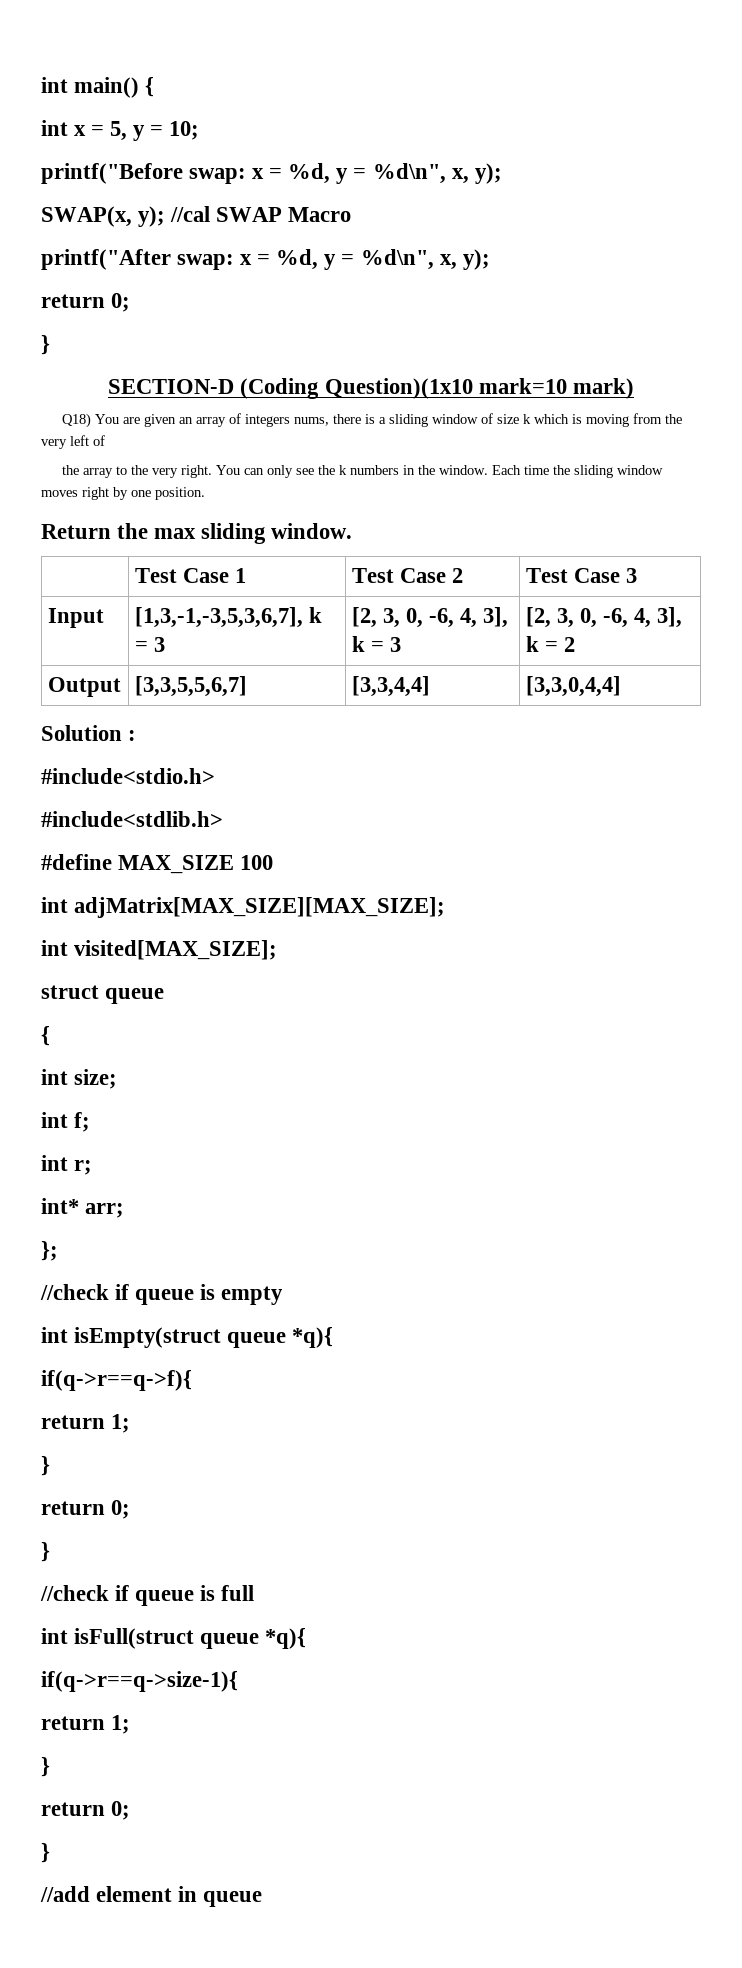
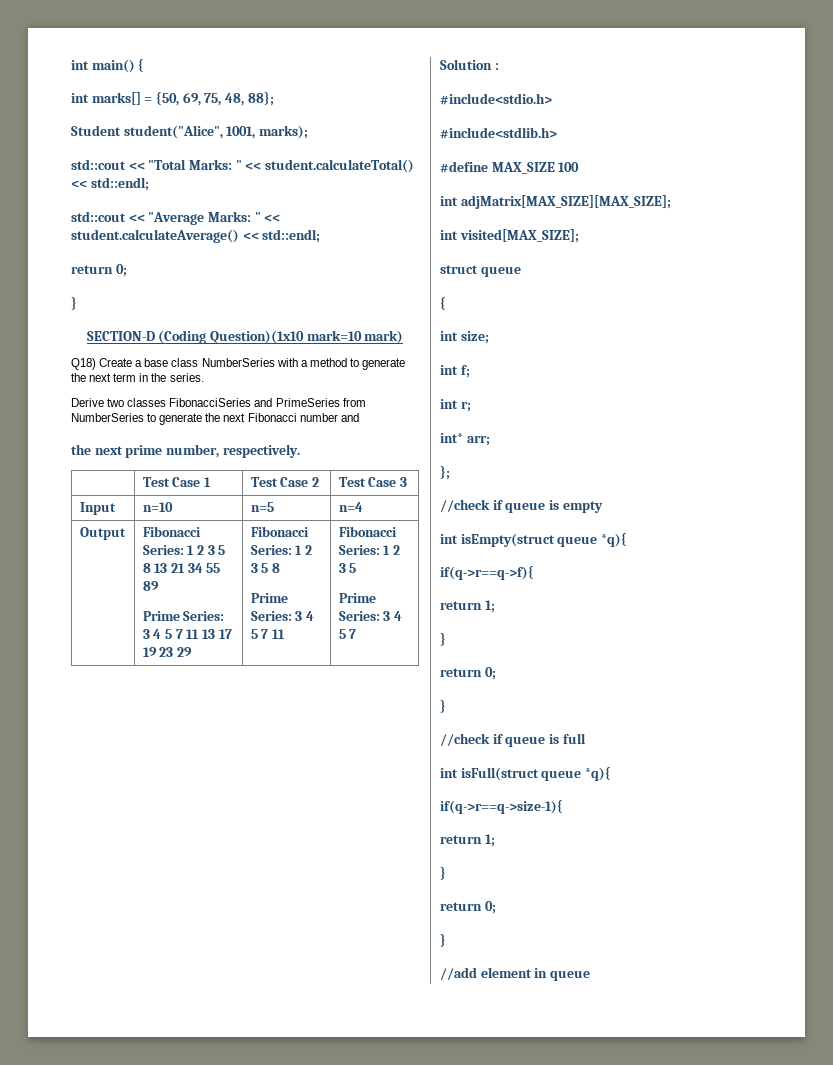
[74,121,200,141] [41,163,502,184] [41,206,352,227] [41,249,490,270] x = 5, y = 10; // printf("Before swap: x = %d, y = %d\n", x, y); // SWAP(x, y); //cal SWAP Macro // printf("After swap: x = %d, y = %d\n", x, y); -> [91,91,274,106] [71,125,308,139] [71,159,414,173] [71,177,149,191] [71,211,281,225] [71,229,321,243] marks[] = {50, 69, 75, 48, 88}; // Student student("Alice", 1001, marks); // std::cout << "Total Marks: " << student.calculateTotal() << std::endl; // std::cout << "Average Marks: " << student.calculateAverage() << std::endl;
[95,413,683,427] [41,435,105,449] [62,465,664,478] [41,487,205,500] [41,523,353,544] You are given an array of integers nums, there is a sliding window of size k which is moving from the very left of // the array to the very right. You can only see the k numbers in the window. Each time the sliding window moves right by one position. // Return the max sliding window. -> [99,358,406,370] [71,373,204,382] [71,398,366,407] [71,413,359,425] [71,444,300,458] Create a base class NumberSeries with a method to generate the next term in the series. // Derive two classes FibonacciSeries and PrimeSeries from NumberSeries to generate the next Fibonacci number and // the next prime number, respectively.
[134,607,322,628] [134,637,165,652] [351,607,509,628] [351,636,401,652] [525,607,683,628] [525,636,575,652] [47,677,121,697] [134,676,247,697] [351,676,430,697] [525,676,621,697] [1,3,-1,-3,5,3,6,7], k = 3 | [2, 3, 0, -6, 4, 3], k = 3 | [2, 3, 0, -6, 4, 3], k = 2 // Output | [3,3,5,5,6,7] | [3,3,4,4] | [3,3,0,4,4] -> [142,502,173,512] [250,502,274,512] [338,502,363,512] [79,527,126,540] [142,526,201,537] [142,545,226,555] [142,563,221,573] [142,581,159,591] [142,611,225,621] [142,629,232,639] [142,647,193,657] [250,526,309,537] [250,545,313,555] [250,563,281,573] [250,593,288,603] [250,611,315,621] [250,629,286,639] [338,526,397,537] [338,545,401,555] [338,563,357,573] [338,593,376,603] [338,611,403,621] [338,629,357,639] n=10 | n=5 | n=4 // Output | Fibonacci Series: 1 2 3 5 8 13 21 34 55 89 // Prime Series: 3 4 5 7 11 13 17 19 23 29 | Fibonacci Series: 1 2 3 5 8 // Prime Series: 3 4 5 7 11 | Fibonacci Series: 1 2 3 5 // Prime Series: 3 4 5 7

